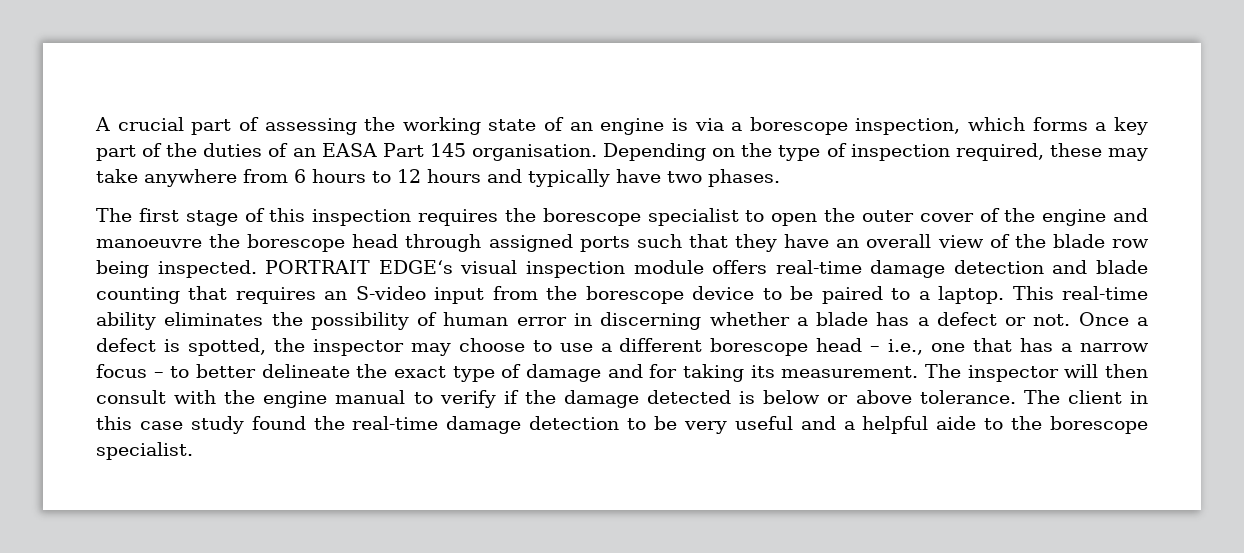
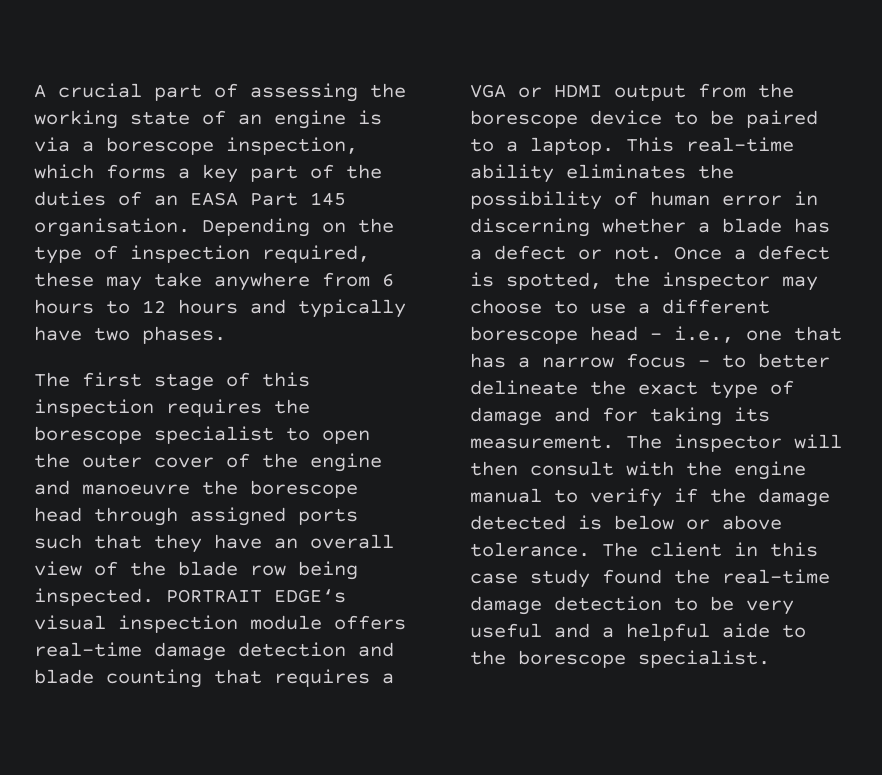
[324,286,485,304] an S-video input -> [382,673,394,684] [470,84,686,101] a VGA or HDMI output

